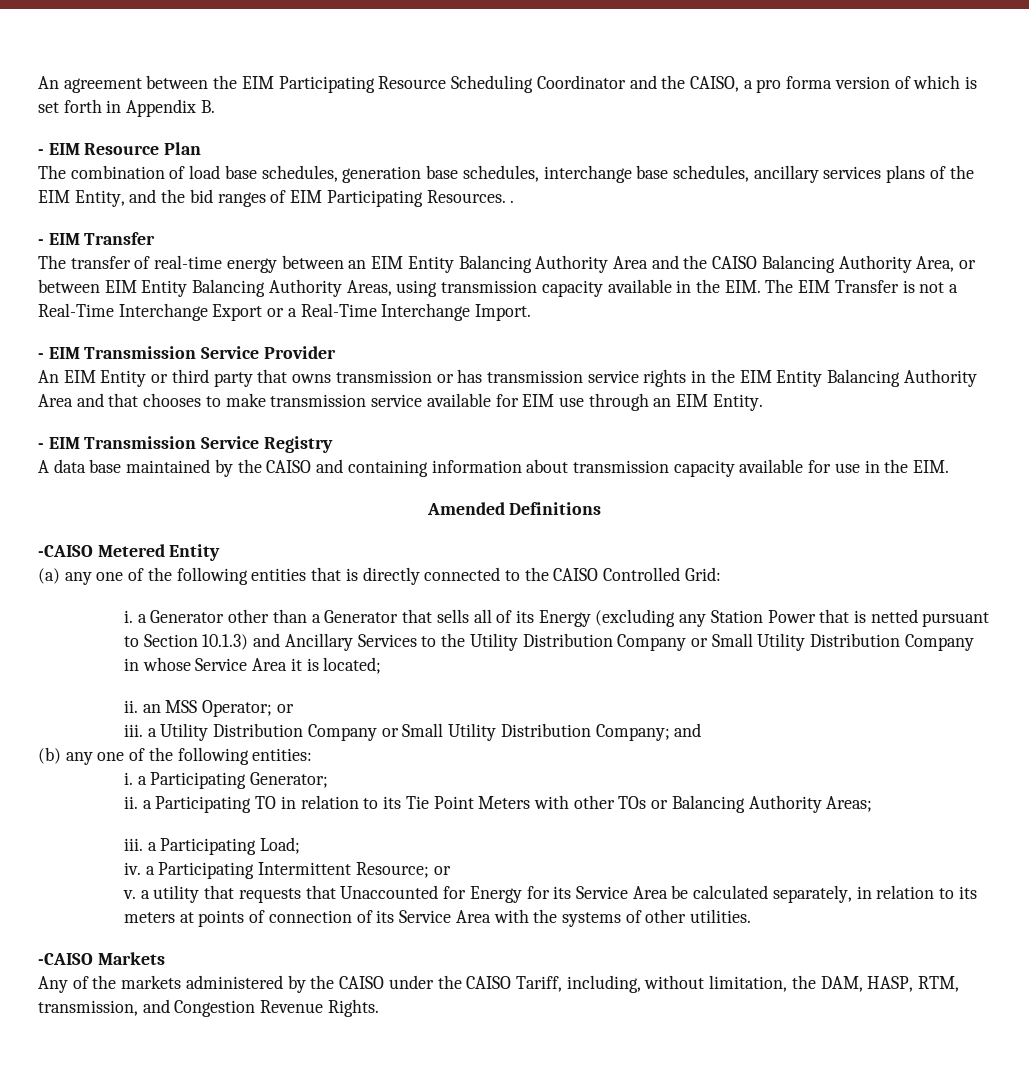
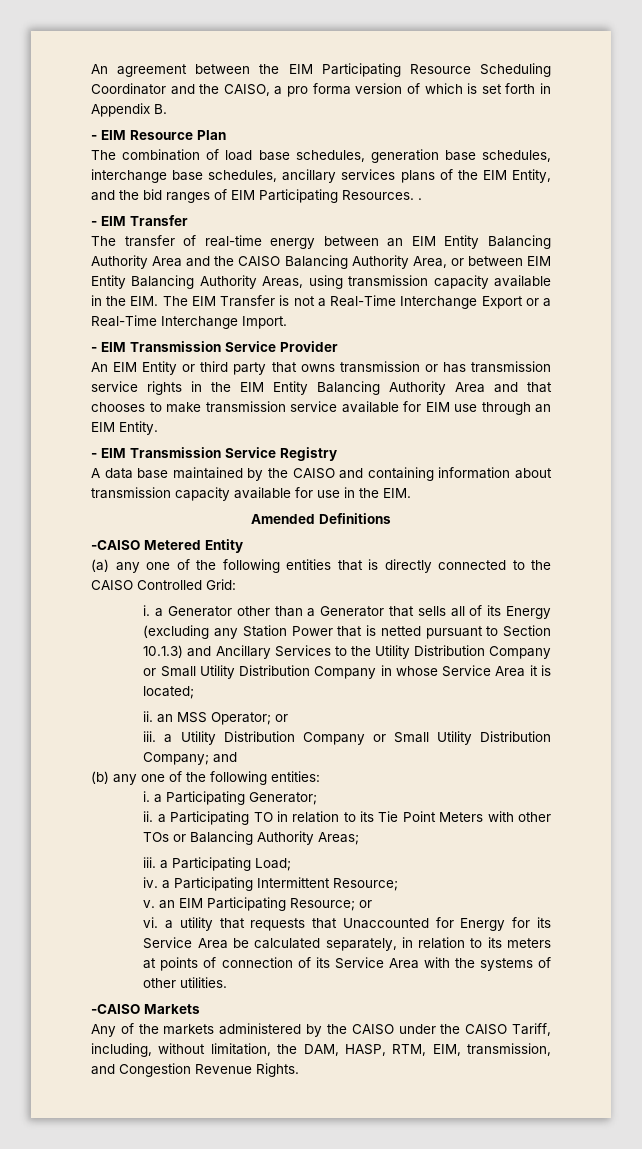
[433,866,451,875] [122,890,136,899] or // v. -> [143,897,373,911] [143,917,159,928] // v. an EIM Participating Resource; or // vi.
(960, 984) none -> [432,1044,461,1056] EIM,

